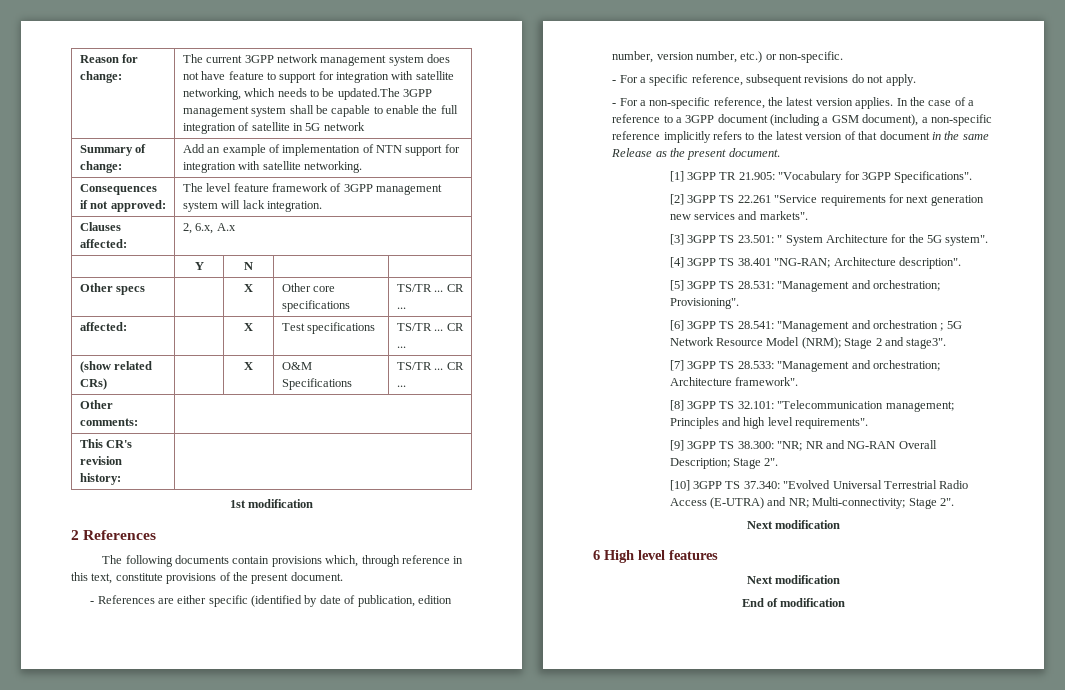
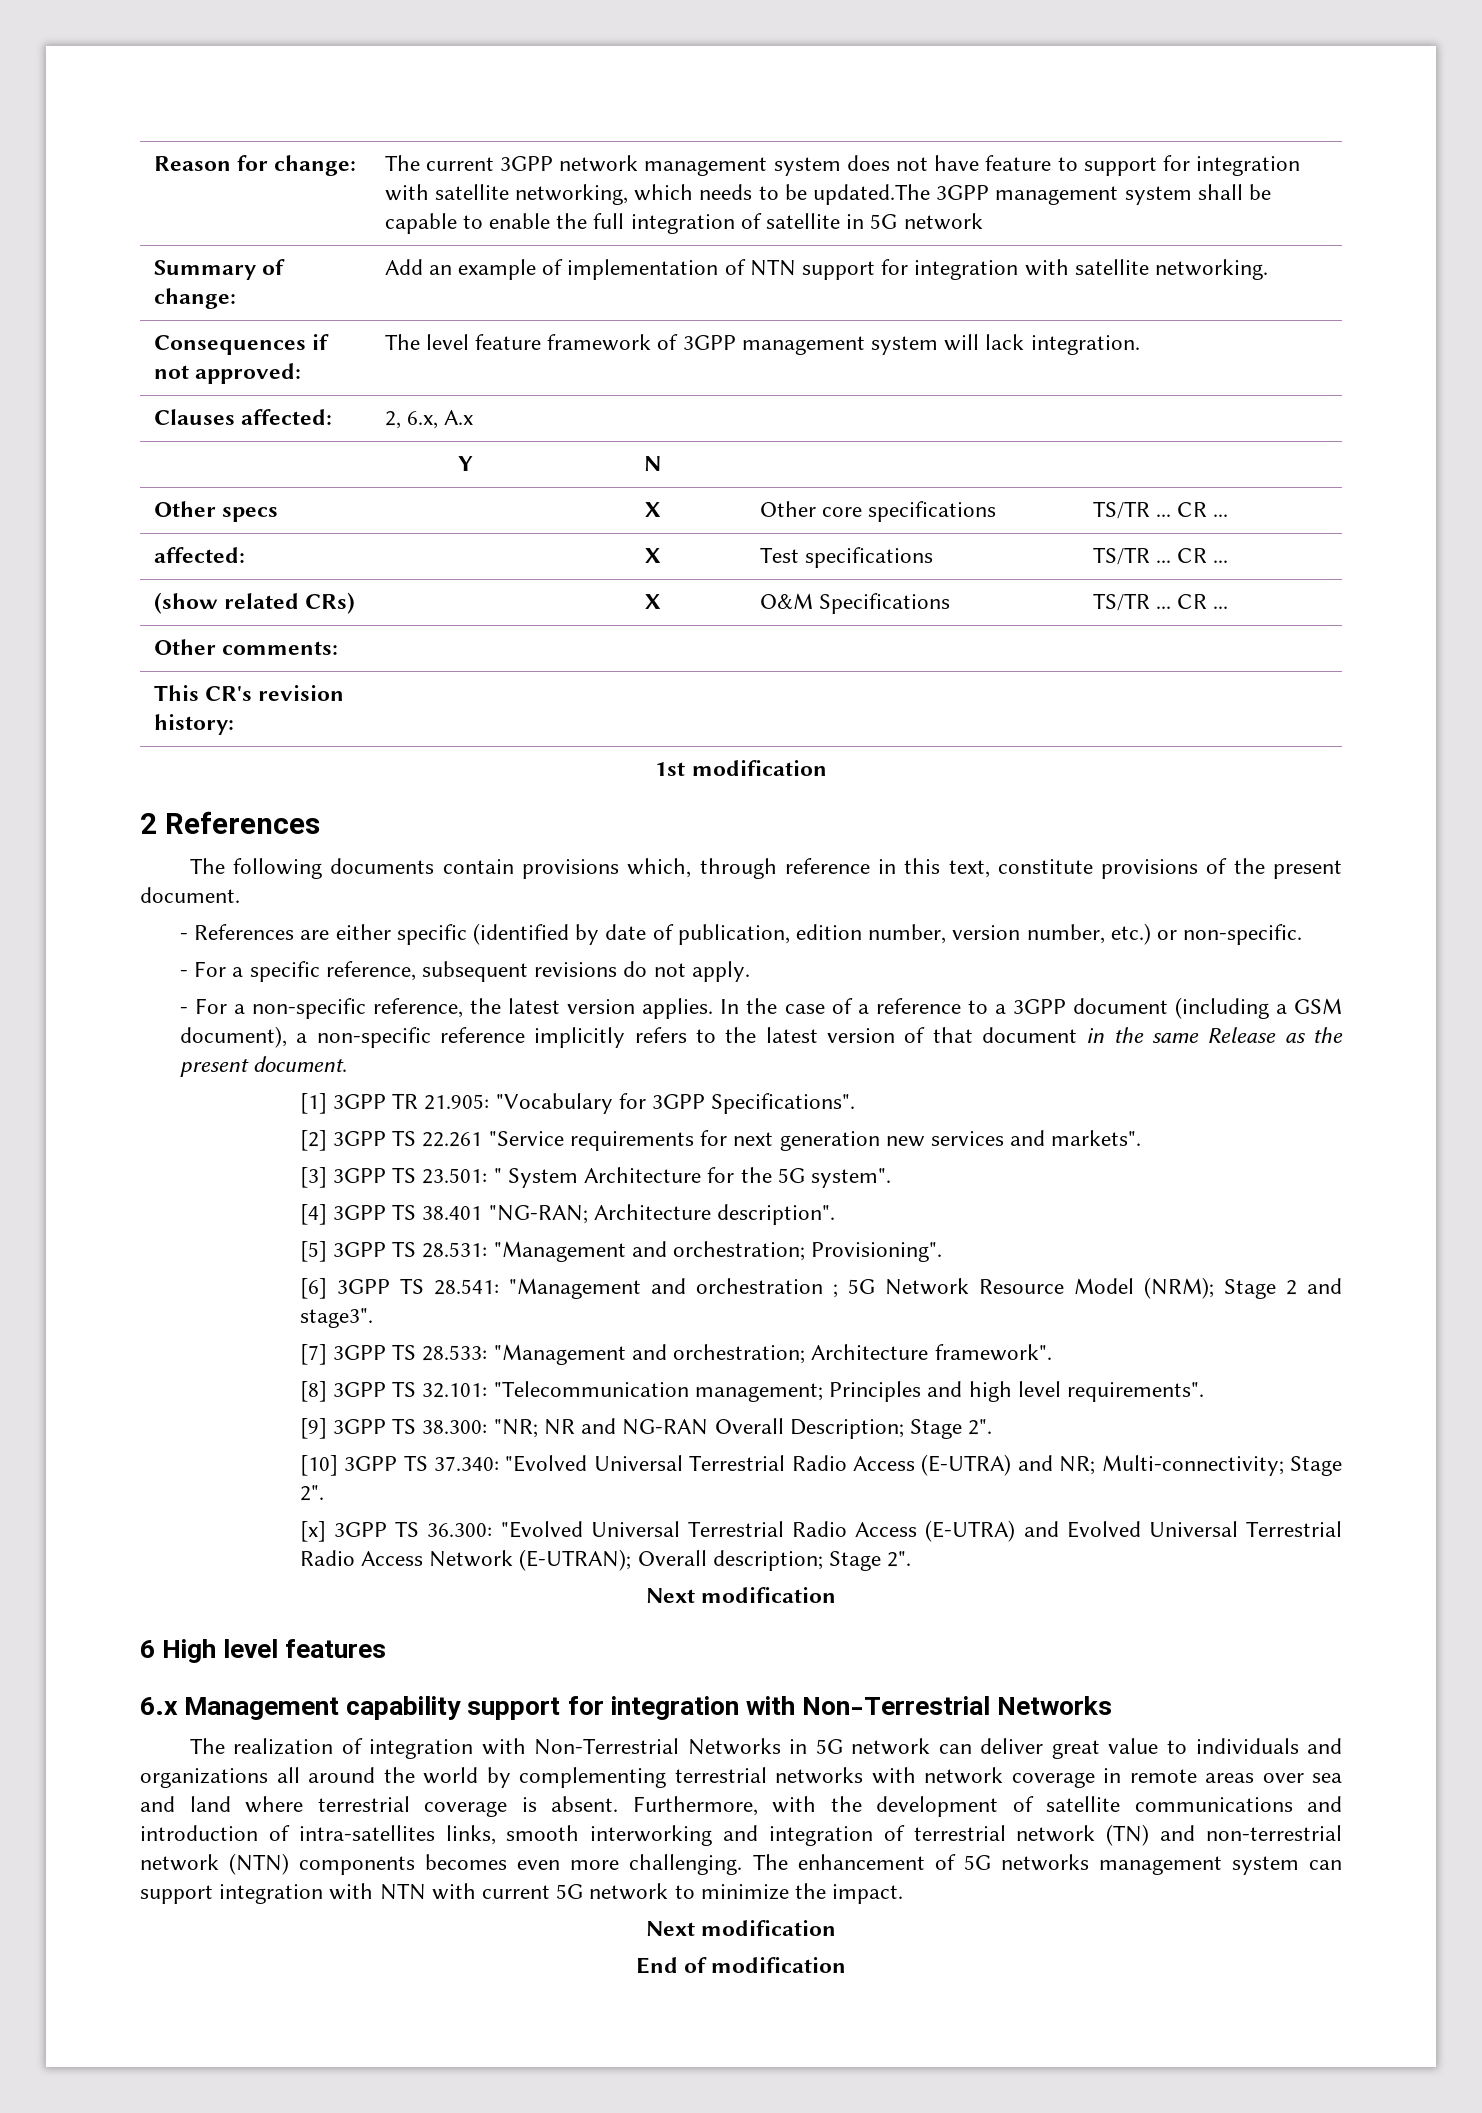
(954, 502) none -> [299,1520,1343,1542] [299,1549,912,1571] // [x] 3GPP TS 36.300: "Evolved Universal Terrestrial Radio Access (E-UTRA) and Evolved Universal Terrestrial Radio Access Network (E-UTRAN); Overall description; Stage 2".
(718, 555) none -> [140,1696,1113,1720] [189,1738,1342,1759] [140,1767,1342,1788] [140,1796,1342,1817] [140,1824,1342,1846] [140,1853,1342,1875] [140,1883,904,1904] // 6.x Management capability support for integration with Non-Terrestrial Networks // The realization of integration with Non-Terrestrial Networks in 5G network can deliver great value to individuals and organizations all around the world by complementing terrestrial networks with network coverage in remote areas over sea and land where terrestrial coverage is absent. Furthermore, with the development of satellite communications and introduction of intra-satellites links, smooth interworking and integration of terrestrial network (TN) and non-terrestrial network (NTN) components becomes even more challenging. The enhancement of 5G networks management system can support integration with NTN with current 5G network to minimize the impact.

